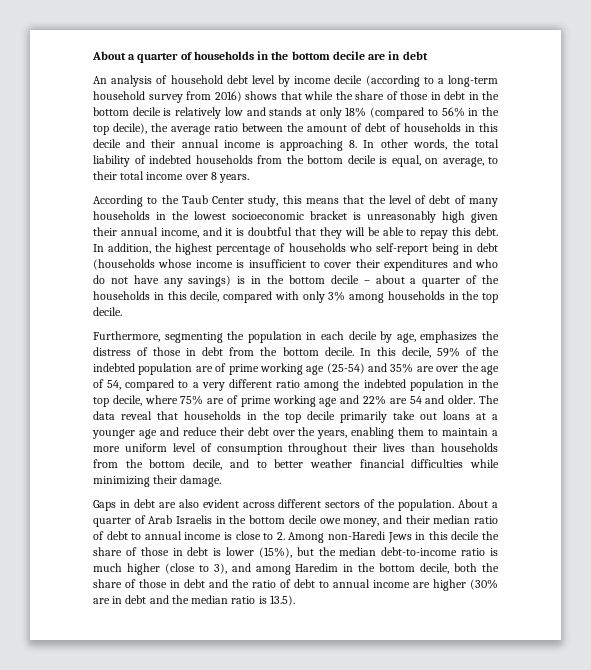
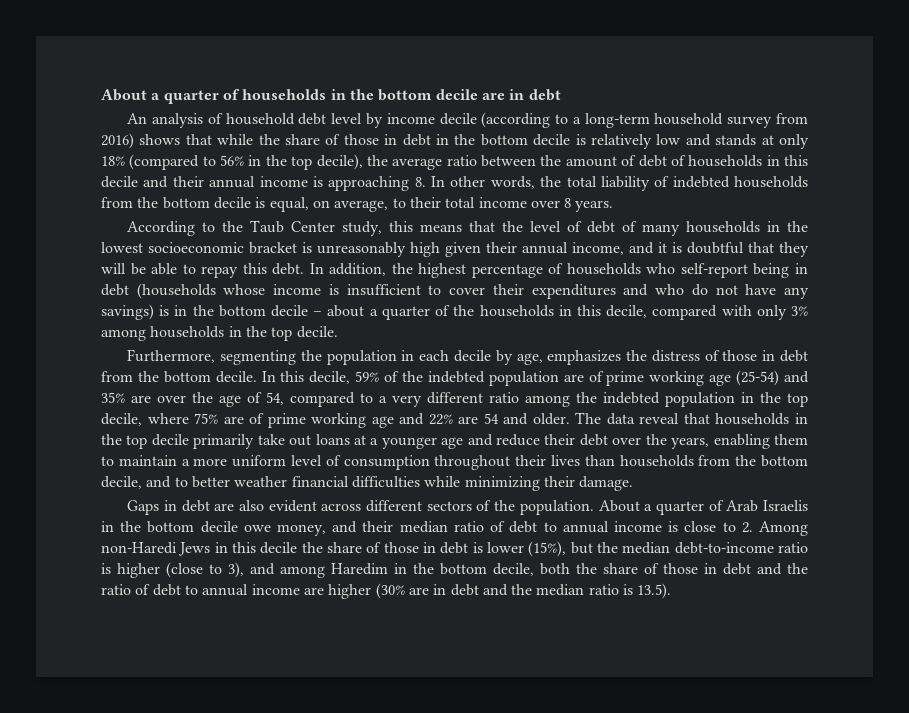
[93,563,122,572] much -> (111, 568) none

